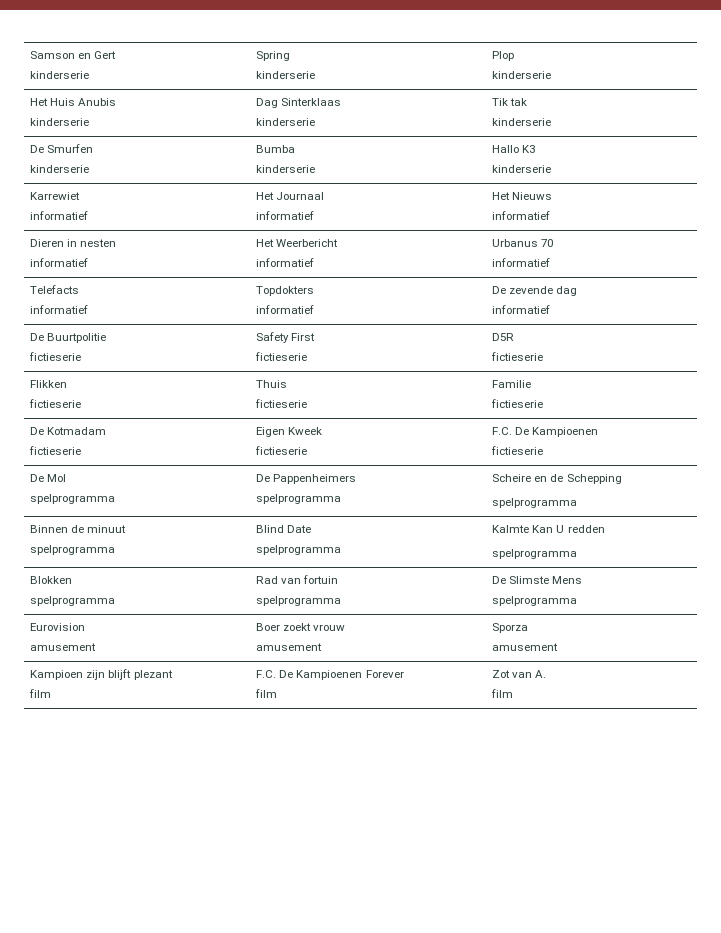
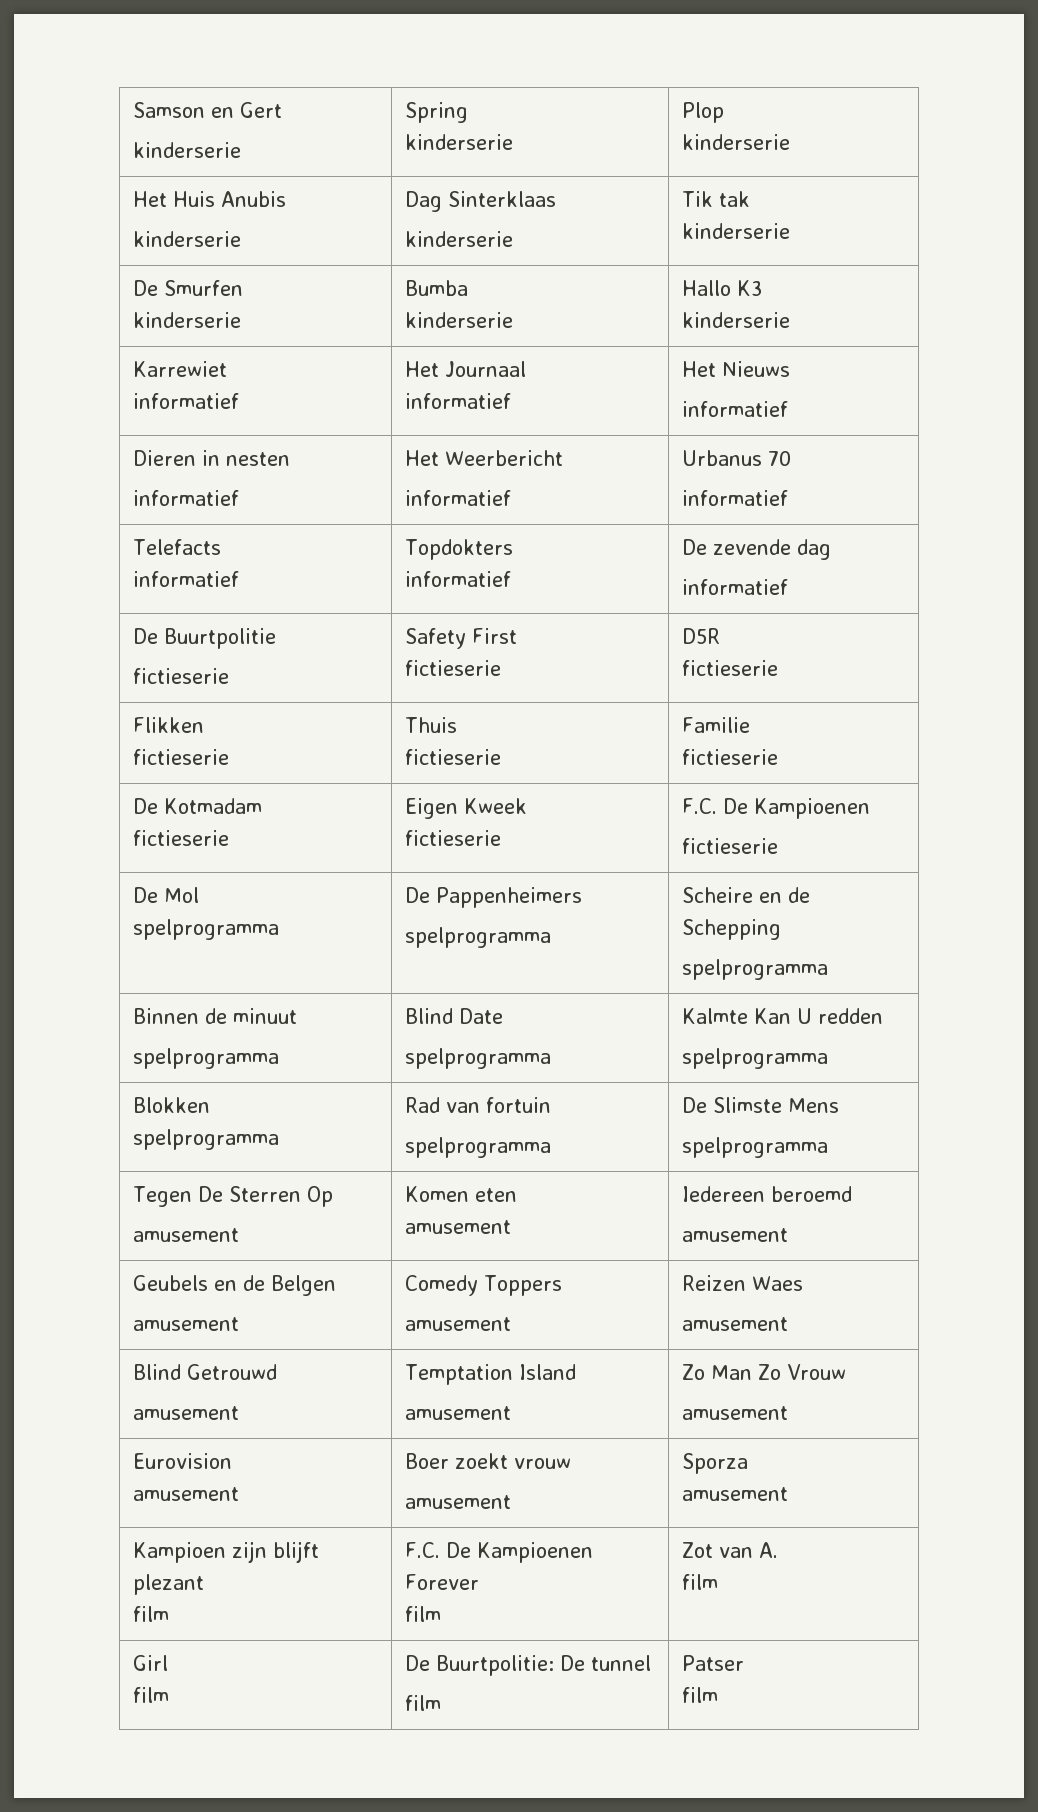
(578, 601) none -> [133,1186,334,1207] [133,1228,240,1242] [405,1186,518,1202] [405,1220,512,1234] [682,1186,853,1202] [682,1228,789,1242] [133,1275,337,1296] [133,1317,240,1331] [405,1275,563,1296] [405,1317,512,1331] [682,1275,804,1291] [682,1317,789,1331] [133,1364,278,1380] [133,1406,240,1420] [405,1364,577,1385] [405,1406,512,1420] [682,1364,847,1380] [682,1406,789,1420] // Tegen De Sterren Op // amusement | Komen eten // amusement | Iedereen beroemd // amusement // Geubels en de Belgen // amusement | Comedy Toppers // amusement | Reizen Waes // amusement // Blind Getrouwd // amusement | Temptation Island // amusement | Zo Man Zo Vrouw // amusement
(514, 693) none -> [133,1655,169,1671] [133,1687,170,1703] [405,1655,652,1676] [405,1695,442,1711] [682,1655,745,1671] [682,1687,719,1703] // Girl // film | De Buurtpolitie: De tunnel // film | Patser // film

